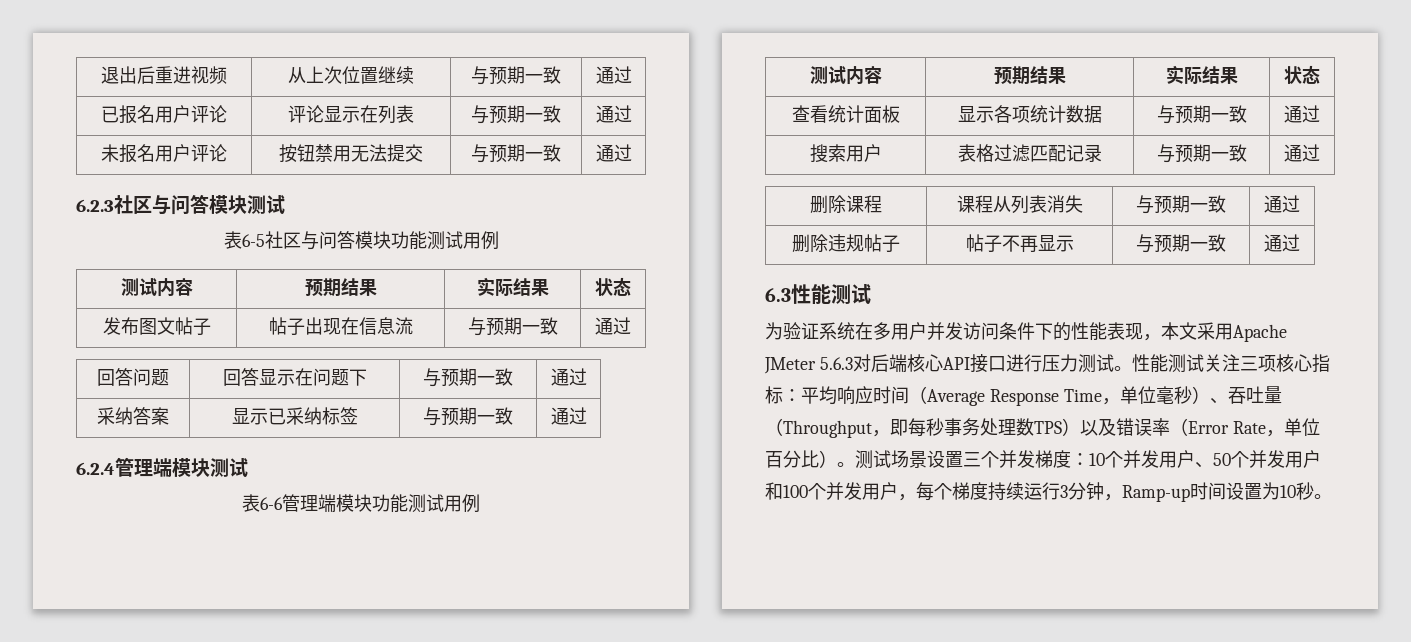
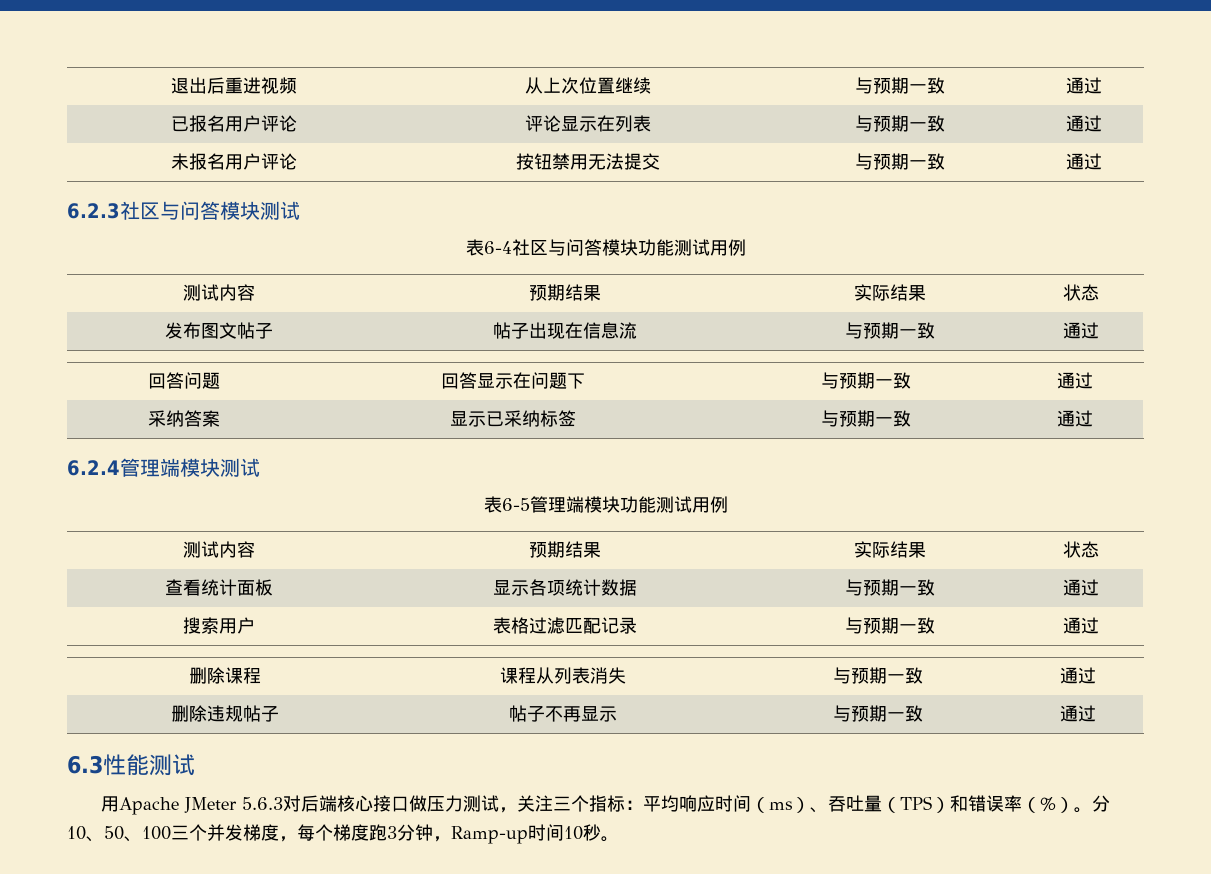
[241,234,265,247] 6-5 -> [483,241,512,254] 6-4
[260,497,283,510] 6-6 -> [501,498,530,511] 6-5
[765,322,1215,341] 为验证系统在多用户并发访问条件下的性能表现，本文采 -> (195, 765) none
[942,354,1312,373] API接口进行压力测试。性能测试关注三项核心 -> [372,795,589,813] 接口做压力测试，关注三个
[927,386,1282,406] [765,418,1320,438] [765,450,1321,469] [765,482,898,500] Average Response Time，单位毫秒）、吞吐量（Throughput，即每秒事务处理数TPS）以及错误率（Error Rate，单位百分比）。测试场景设置三个并发梯度：10个并发用户、50个并发用户和100个并发用户 -> [768,795,1110,813] [67,824,279,842] ms）、吞吐量（TPS）和错误率（%）。分10、50、100三个并发梯度
[988,482,1060,501] 持续运行 -> [369,824,387,841] 跑
[1226,482,1280,500] 设置为 -> (564, 832) none

